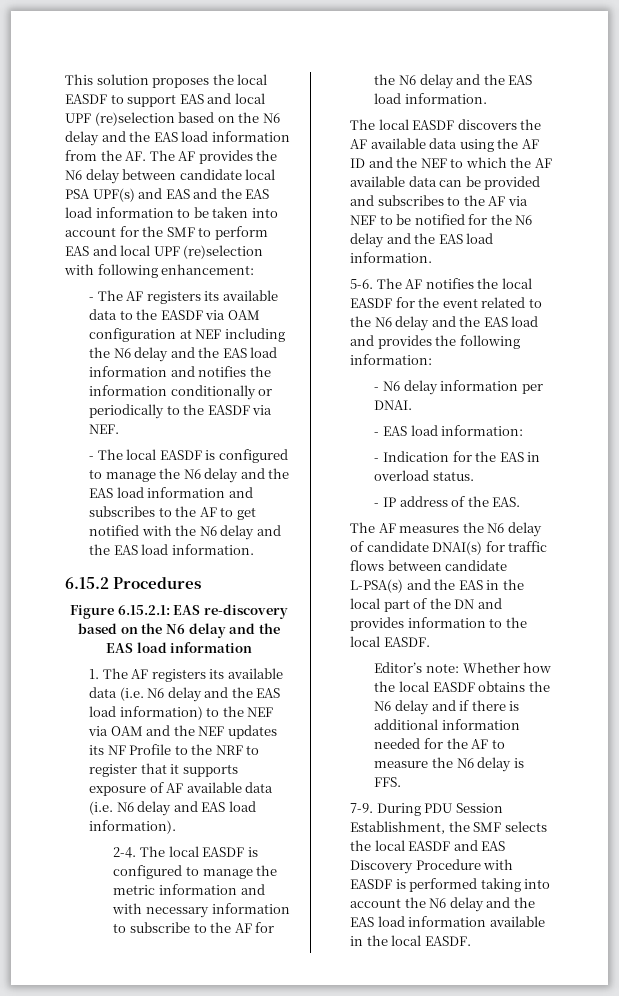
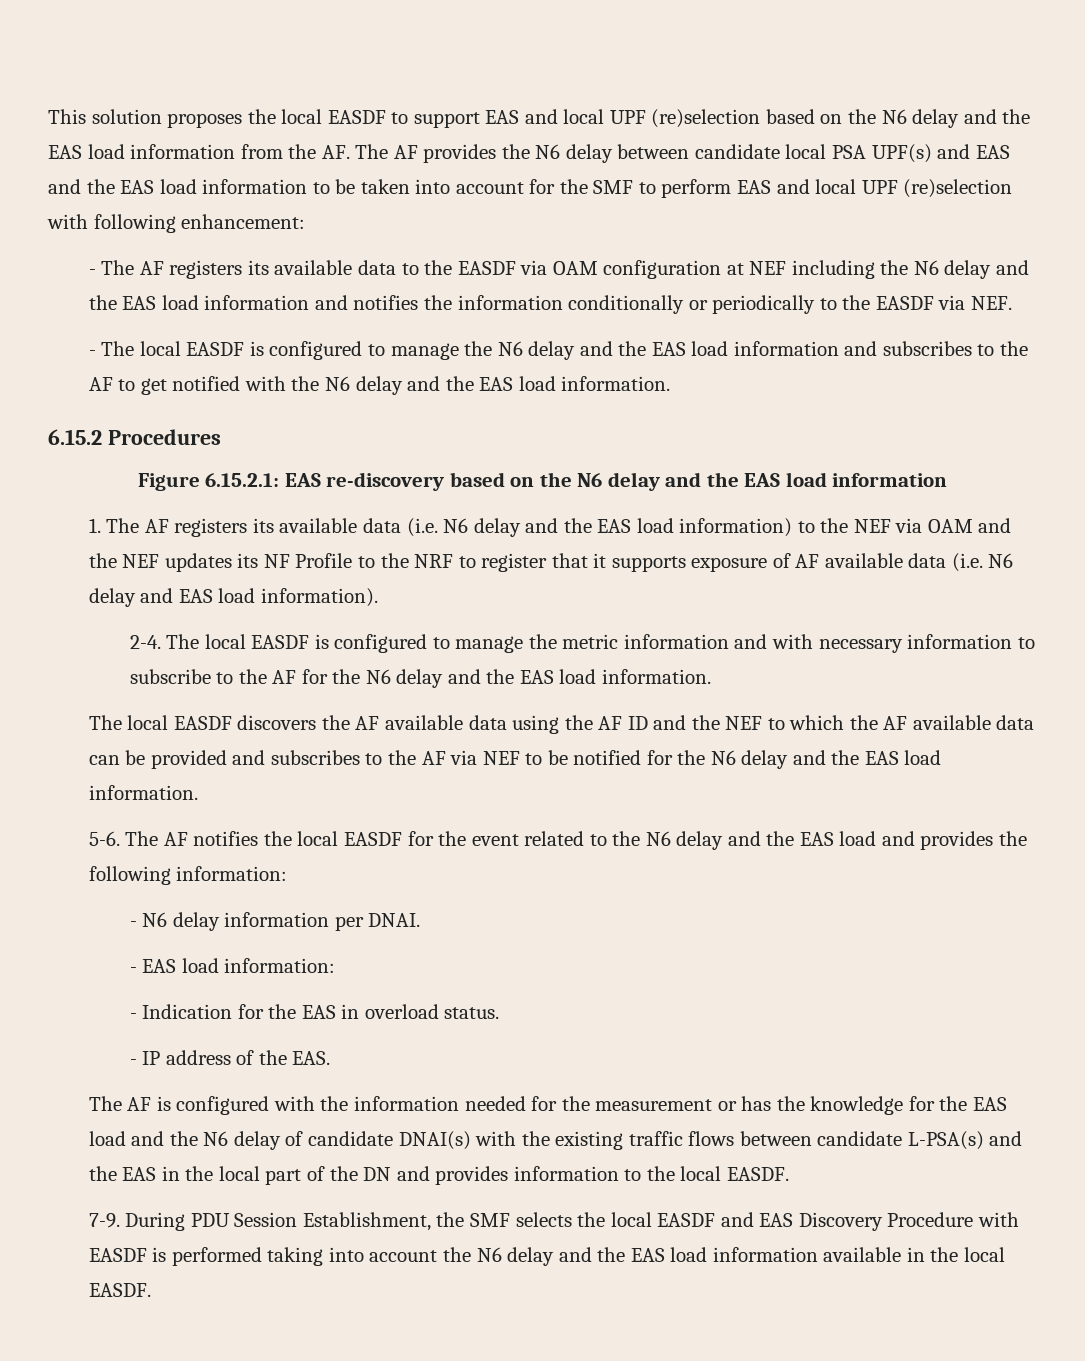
[399,526,460,533] measures -> [156,1096,1007,1115] [88,1131,165,1146] is configured with the information needed for the measurement or has the knowledge for the EAS load and
[485,541,505,552] for -> [475,1131,624,1150] with the existing
[374,662,552,673] [374,681,550,692] [374,700,520,715] [374,719,520,730] [374,738,505,749] [374,757,524,772] [374,777,402,787] // Editor’s note: Whether how the local EASDF obtains the N6 delay and if there is additional information needed for the AF to measure the N6 delay is FFS. -> (789, 1174) none

